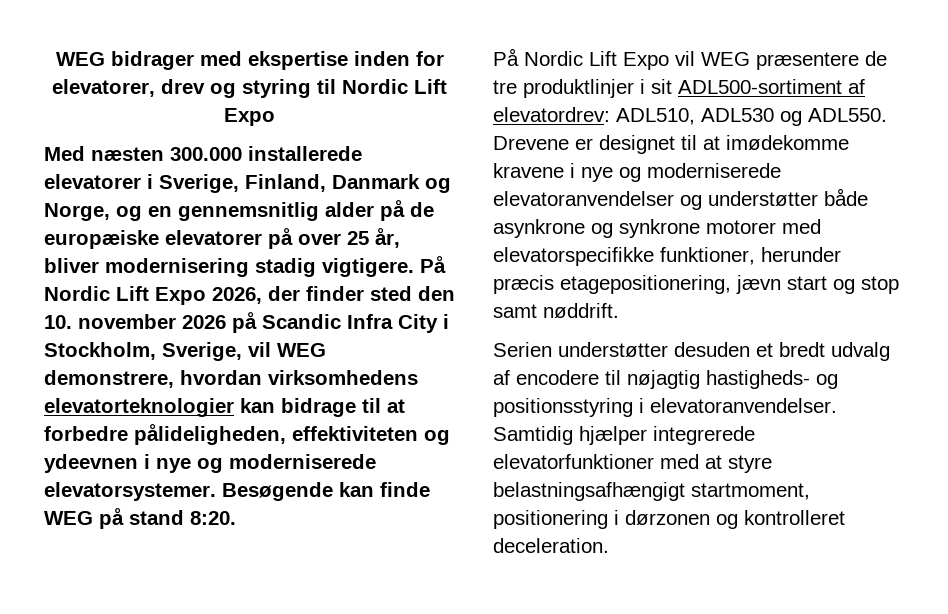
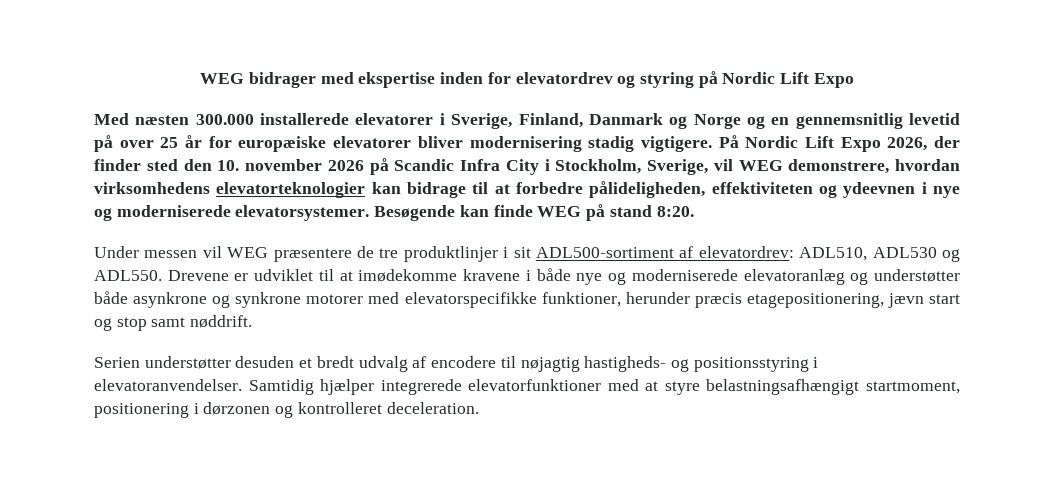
[52,79,205,97] elevatorer, drev -> [515,72,613,84] elevatordrev
[317,79,336,94] til -> [698,71,718,88] på
[44,203,110,221] Norge, -> [693,114,741,129] Norge
[325,200,434,221] [44,228,400,249] alder på de europæiske elevatorer på over 25 år, -> [909,113,961,125] [94,135,412,152] levetid på over 25 år for europæiske elevatorer
[493,48,669,70] På Nordic Lift Expo -> [94,246,198,258] Under messen
[599,135,675,154] designet -> [254,269,314,281] udviklet
[581,163,781,182] [493,191,674,206] nye og moderniserede elevatoranvendelser -> [536,268,845,285] både nye og moderniserede elevatoranlæg

